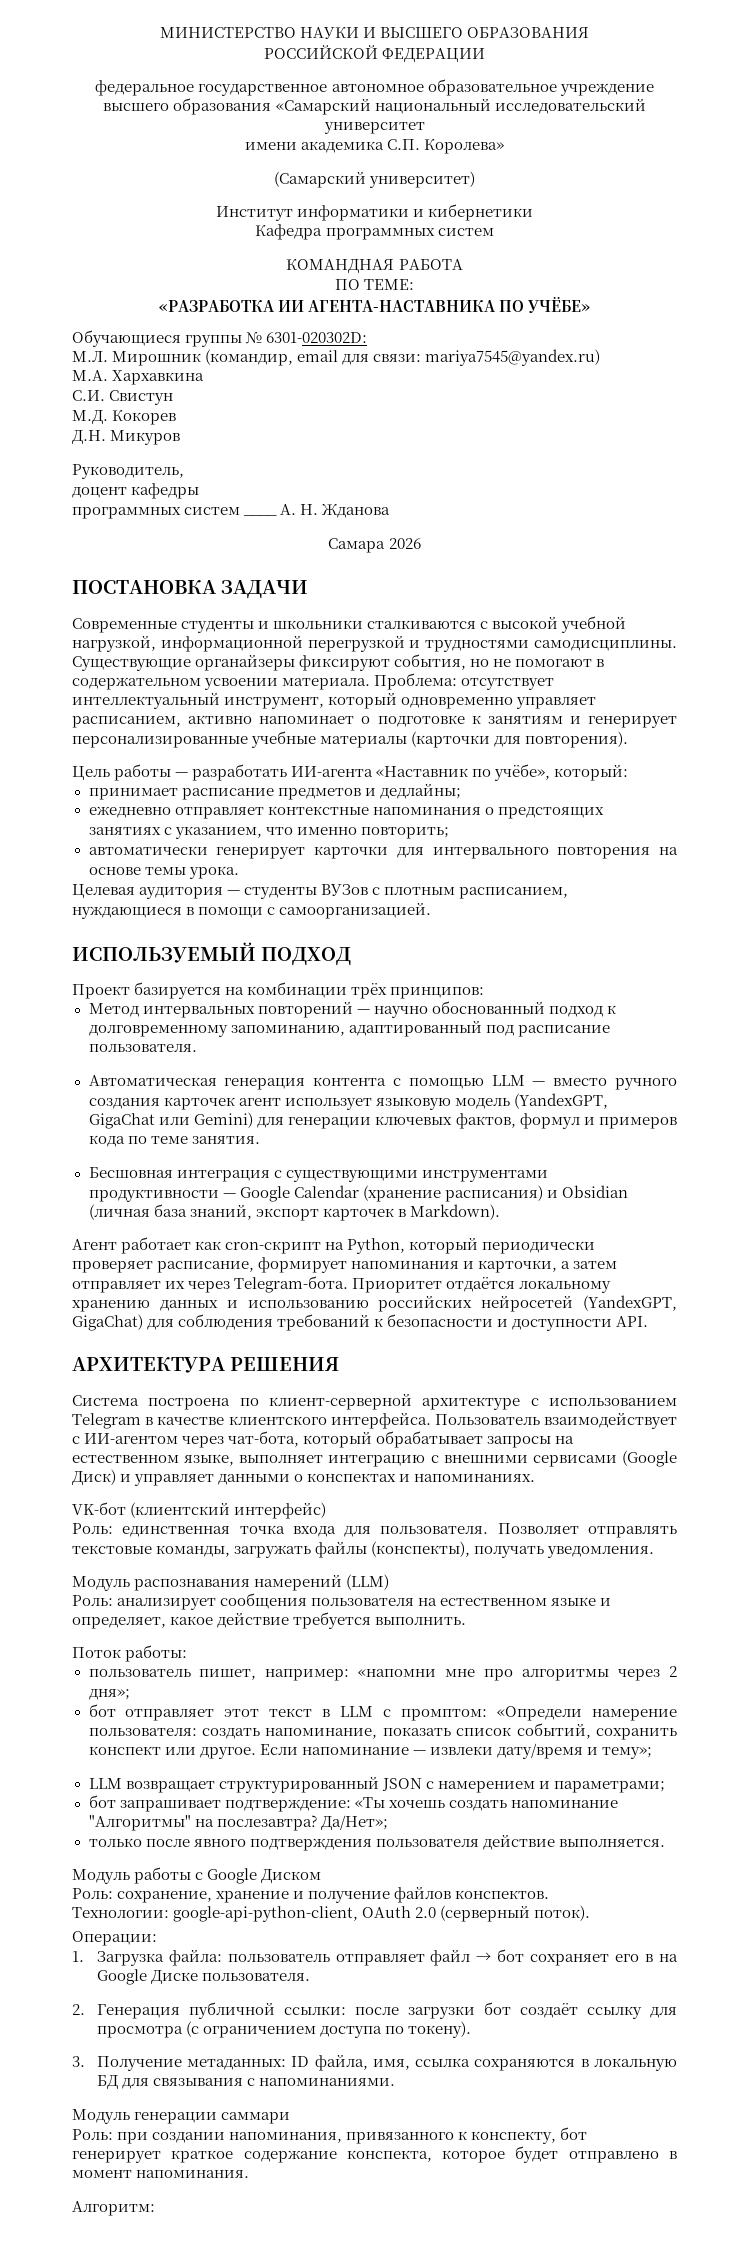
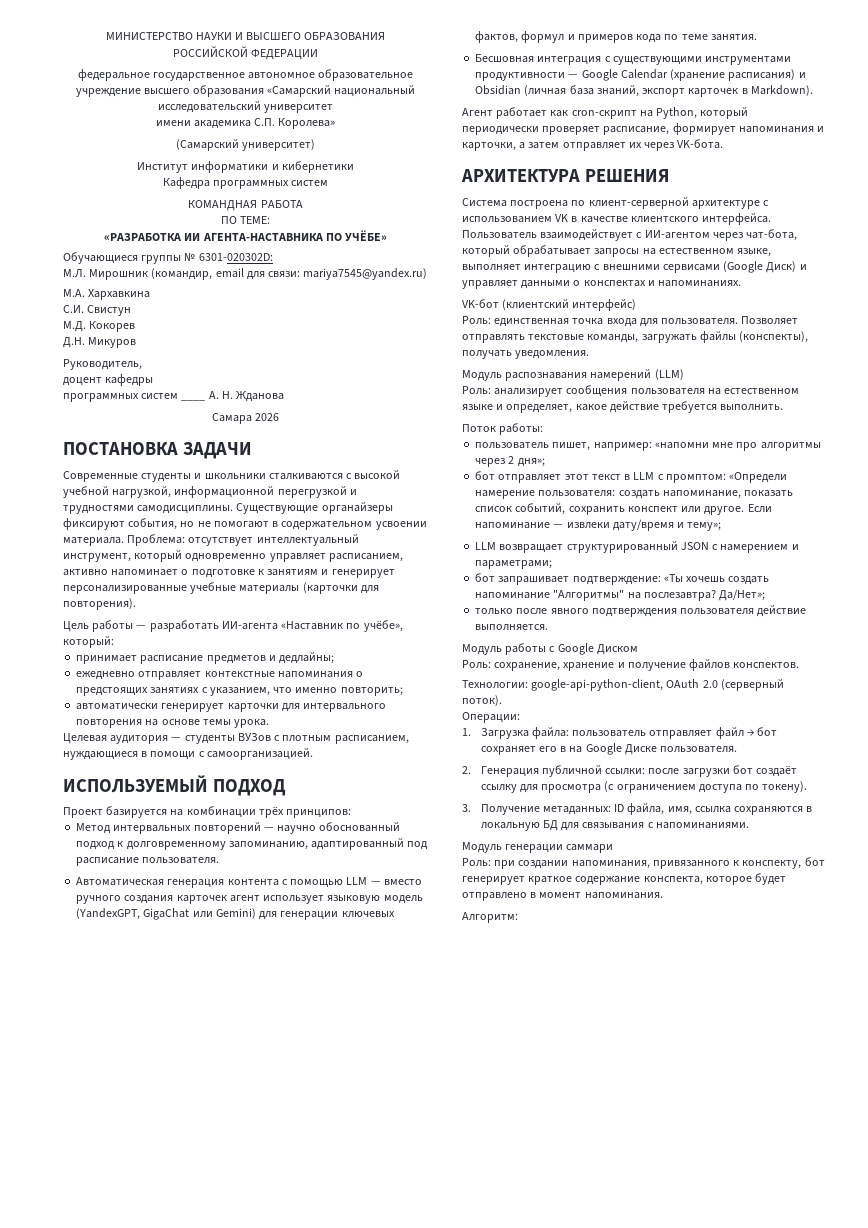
[234,1276,612,1293] [72,1295,678,1312] [72,1314,649,1331] Telegram-бота. Приоритет отдаётся локальному хранению данных и использованию российских нейросетей (YandexGPT, GigaChat) для соблюдения требований к безопасности и доступности API. -> [677,139,724,149] VK-бота.
[72,1413,141,1429] Telegram -> [555,214,569,222] VK

